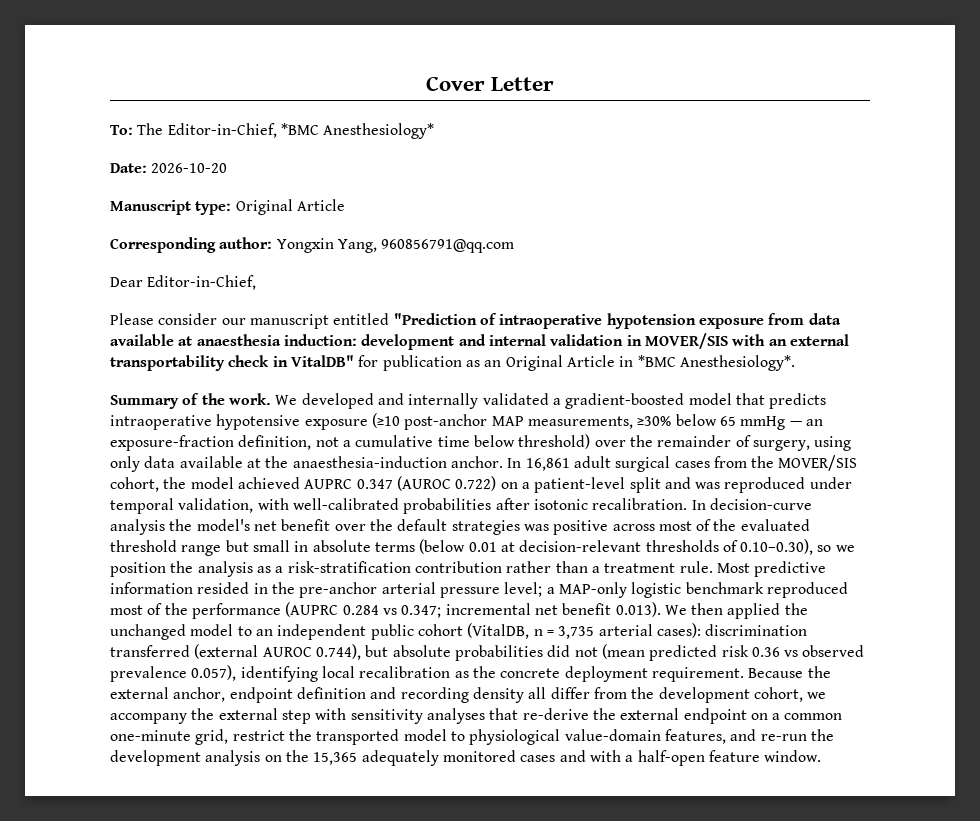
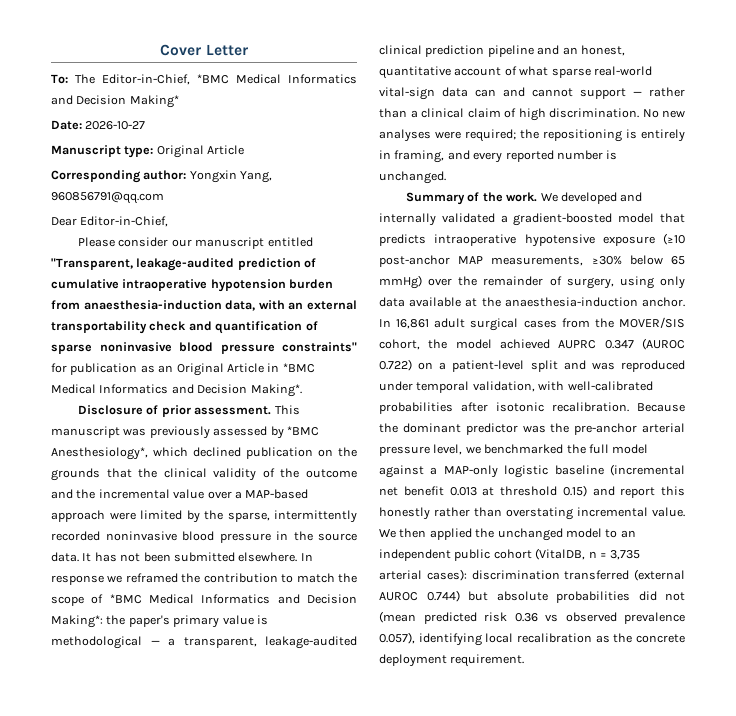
[323,123,435,139] Anesthesiology* -> [236,74,357,84] [51,95,179,108] Medical Informatics and Decision Making*
[151,163,228,173] 2026-10-20 -> [85,121,146,130] 2026-10-27
[393,313,841,329] [110,333,728,350] "Prediction of intraoperative hypotension exposure from data available at anaesthesia induction: development and internal validation in MOVER/SIS -> [51,258,317,271] [51,279,334,292] [51,300,256,311] "Transparent, leakage-audited prediction of cumulative intraoperative hypotension burden from anaesthesia-induction data,
[272,355,354,367] in VitalDB" -> [188,321,318,334] [51,342,357,354] and quantification of sparse noninvasive blood pressure constraints"
[679,355,795,371] Anesthesiology*. -> [51,384,302,397] [78,405,300,417] [51,426,319,439] [51,447,357,460] [51,468,358,481] [51,489,309,499] [51,510,357,523] [51,531,357,543] [51,552,313,562] [51,573,357,585] [51,594,357,606] [51,615,268,628] [51,636,357,649] [379,45,625,57] [379,66,652,79] [379,87,685,100] [379,108,685,121] [379,129,685,142] [379,150,618,163] [379,171,446,184] Medical Informatics and Decision Making*. // Disclosure of prior assessment. This manuscript was previously assessed by *BMC Anesthesiology*, which declined publication on the grounds that the clinical validity of the outcome and the incremental value over a MAP-based approach were limited by the sparse, intermittently recorded noninvasive blood pressure in the source data. It has not been submitted elsewhere. In response we reframed the contribution to match the scope of *BMC Medical Informatics and Decision Making*: the paper's primary value is methodological — a transparent, leakage-audited clinical prediction pipeline and an honest, quantitative account of what sparse real-world vital-sign data can and cannot support — rather than a clinical claim of high discrimination. No new analyses were required; the repositioning is entirely in framing, and every reported number is unchanged.
[740,416,823,430] [110,434,591,451] mmHg — an exposure-fraction definition, not a cumulative time below threshold) -> [379,275,422,289] mmHg)
[691,498,812,510] [110,519,810,535] [110,539,855,556] [110,561,827,577] [110,582,848,598] [110,602,661,619] In decision-curve analysis the model's net benefit over the default strategies was positive across most of the evaluated threshold range but small in absolute terms (below 0.01 at decision-relevant thresholds of 0.10–0.30), so we position the analysis as a risk-stratification contribution rather than a treatment rule. Most predictive information resided in the pre-anchor arterial pressure level; a MAP-only logistic benchmark reproduced most of the performance (AUPRC 0.284 vs 0.347; incremental net benefit 0.013). -> [637,403,685,412] [379,423,685,435] [379,444,649,456] [379,464,685,478] [379,485,685,498] [379,507,685,520] Because the dominant predictor was the pre-anchor arterial pressure level, we benchmarked the full model against a MAP-only logistic baseline (incremental net benefit 0.013 at threshold 0.15) and report this honestly rather than overstating incremental value.
[315,644,361,660] 0.744), -> [426,590,460,602] 0.744)
[748,666,831,678] [110,687,827,703] [110,708,843,724] [110,729,834,745] [110,750,822,766] Because the external anchor, endpoint definition and recording density all differ from the development cohort, we accompany the external step with sensitivity analyses that re-derive the external endpoint on a common one-minute grid, restrict the transported model to physiological value-domain features, and re-run the development analysis on the 15,365 adequately monitored cases and with a half-open feature window. -> (525, 660) none

